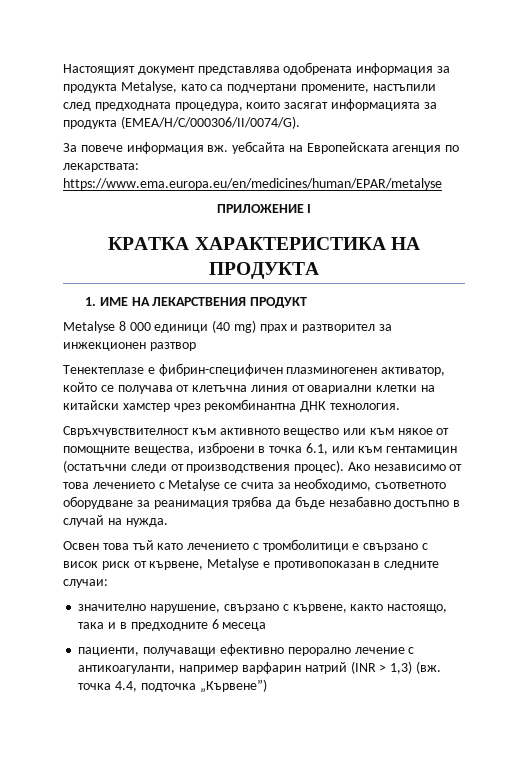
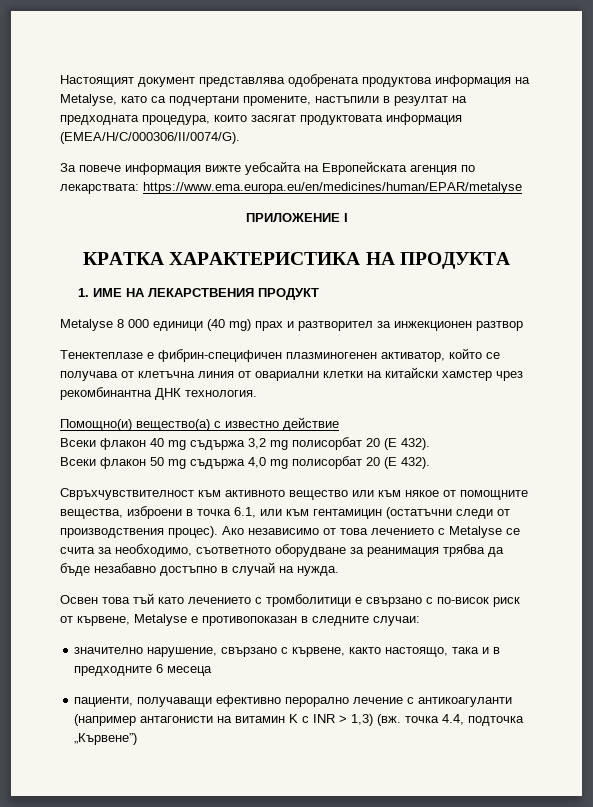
[356,63,450,75] [63,84,117,93] информация за продукта -> [362,75,530,87] продуктова информация на
[63,102,91,111] след -> [383,96,467,106] в резултат на
[330,99,437,111] [63,120,117,129] информацията за продукта -> [300,113,462,125] продуктовата информация
[207,145,229,152] вж. -> [205,165,241,172] вижте
(400, 406) none -> [60,417,339,431] [60,437,430,450] [60,456,430,469] // Помощно(и) вещество(а) с известно действие // Всеки флакон 40 mg съдържа 3,2 mg полисорбат 20 (Е 432). // Всеки флакон 50 mg съдържа 4,0 mg полисорбат 20 (Е 432).
[63,561,98,568] висок -> [437,597,489,604] по-висок
[78,661,376,674] антикоагуланти, например варфарин натрий (INR -> [418,697,513,707] [74,714,336,726] антикоагуланти (например антагонисти на витамин K с INR

